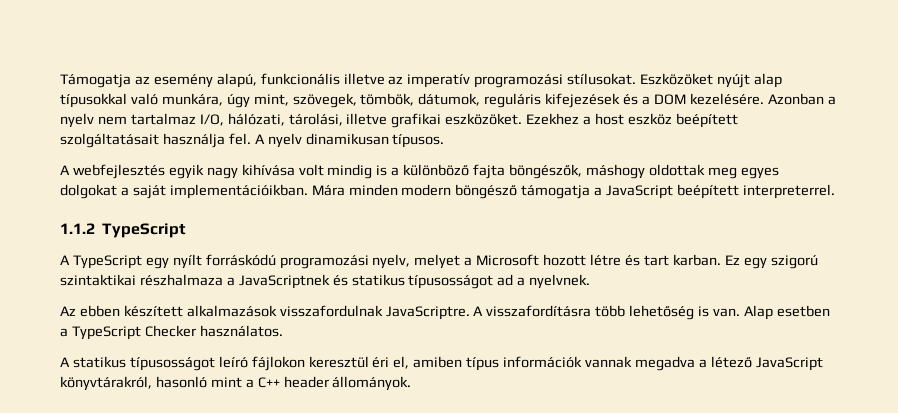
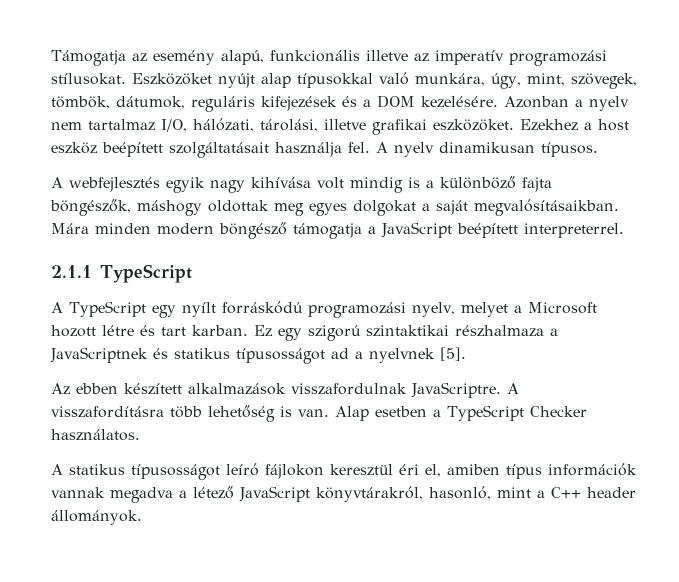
[226,94,250,108] úgy -> [491,73,521,89] úgy,
[169,184,308,199] implementációikban. -> [474,199,619,216] megvalósításaikban.
[60,223,95,234] 1.1.2 -> [51,265,92,278] 2.1.1
[529,274,591,289] nyelvnek. -> [369,347,466,363] nyelvnek [5].
[155,376,207,388] hasonló -> [429,486,491,500] hasonló,

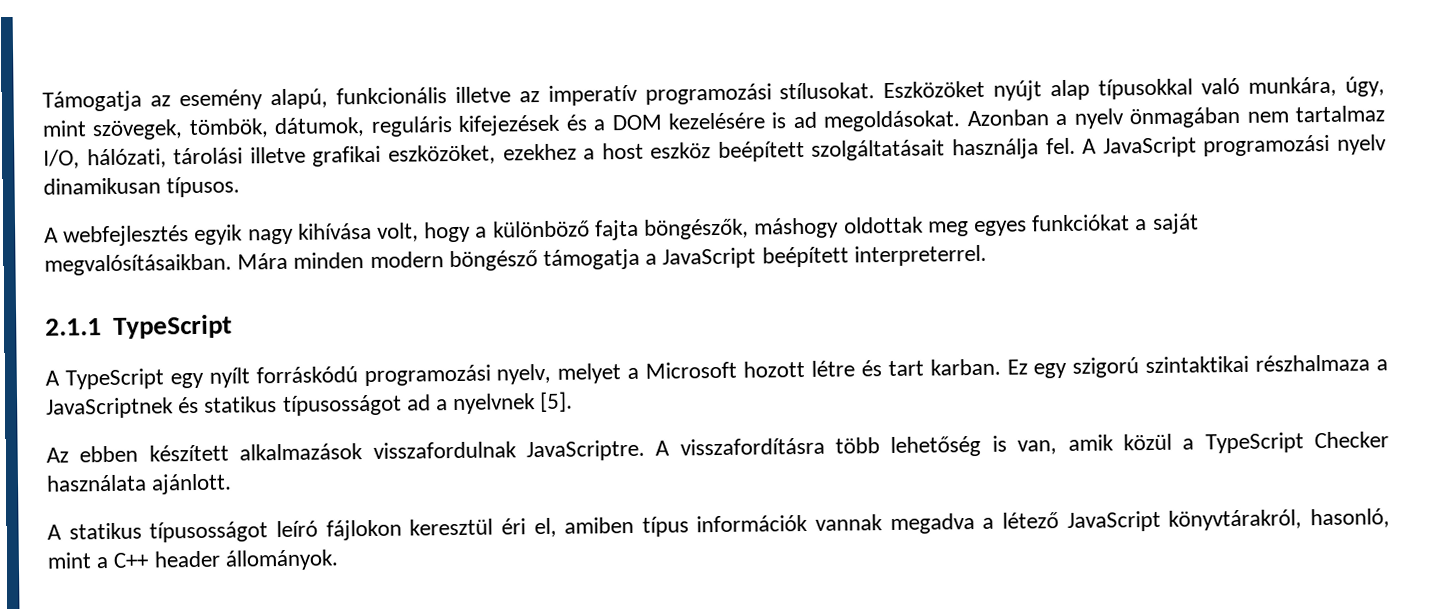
[526,73,565,86] mint, -> [42,120,87,137] mint
[421,96,498,108] kezelésére. -> [668,110,962,132] kezelésére is ad megoldásokat.
(629, 103) none -> [1129,106,1241,129] önmagában
[260,119,318,132] tárolási, -> [173,147,244,165] tárolási
[433,119,578,131] eszközöket. Ezekhez -> [387,143,577,165] eszközöket, ezekhez
(388, 147) none -> [1102,134,1331,158] JavaScript programozási
[317,177,420,193] volt mindig is -> [377,221,472,243] volt, hogy
[353,200,416,216] dolgokat -> [1031,214,1131,232] funkciókat
[298,406,427,421] van. Alap esetben -> [1017,433,1172,455] van, amik közül
[51,429,140,441] használatos. -> [46,473,233,495] használata ajánlott.

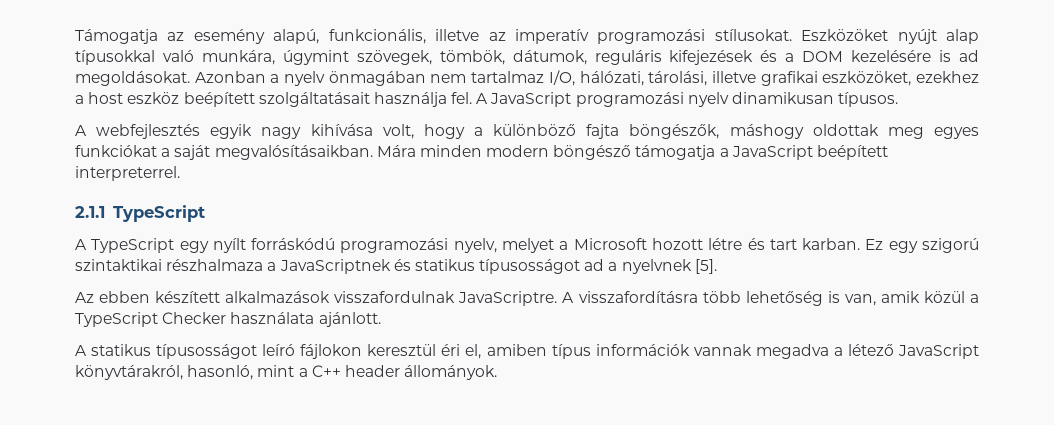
[335,87,447,105] funkcionális -> [328,29,426,44] funkcionális,
[1345,76,1385,97] [42,120,87,137] úgy, mint -> [282,50,349,65] úgymint
[173,147,244,165] tárolási -> [648,71,708,86] tárolási,

